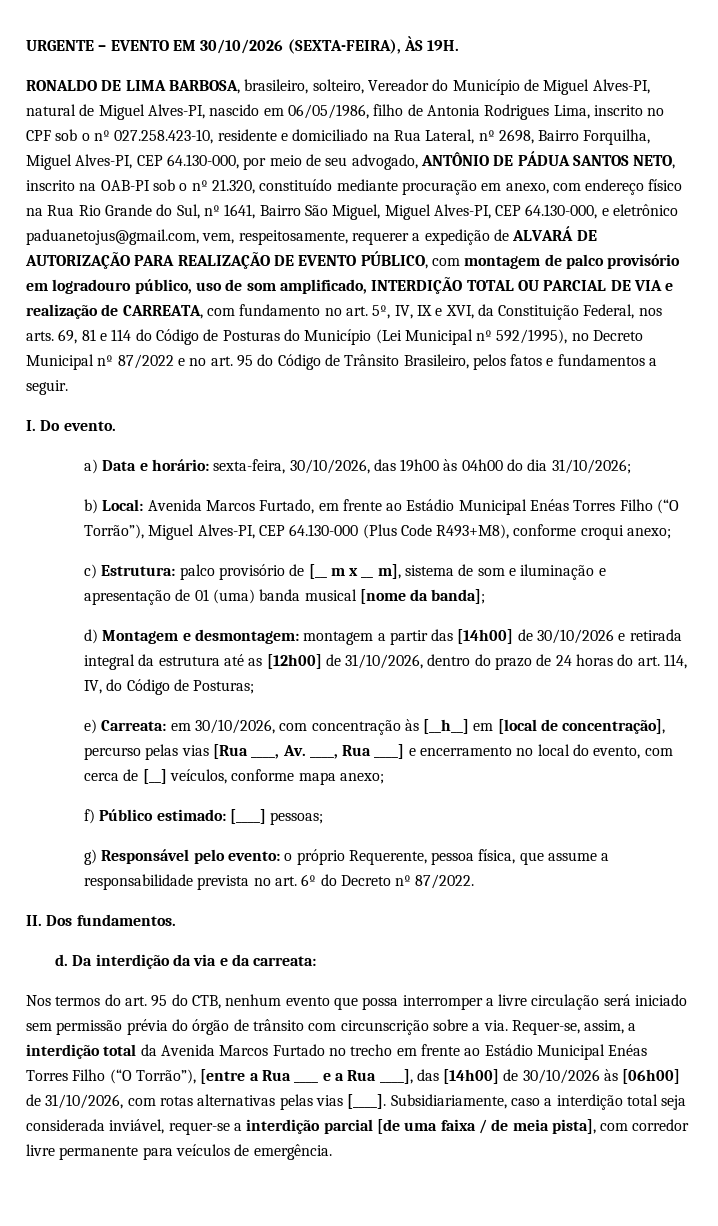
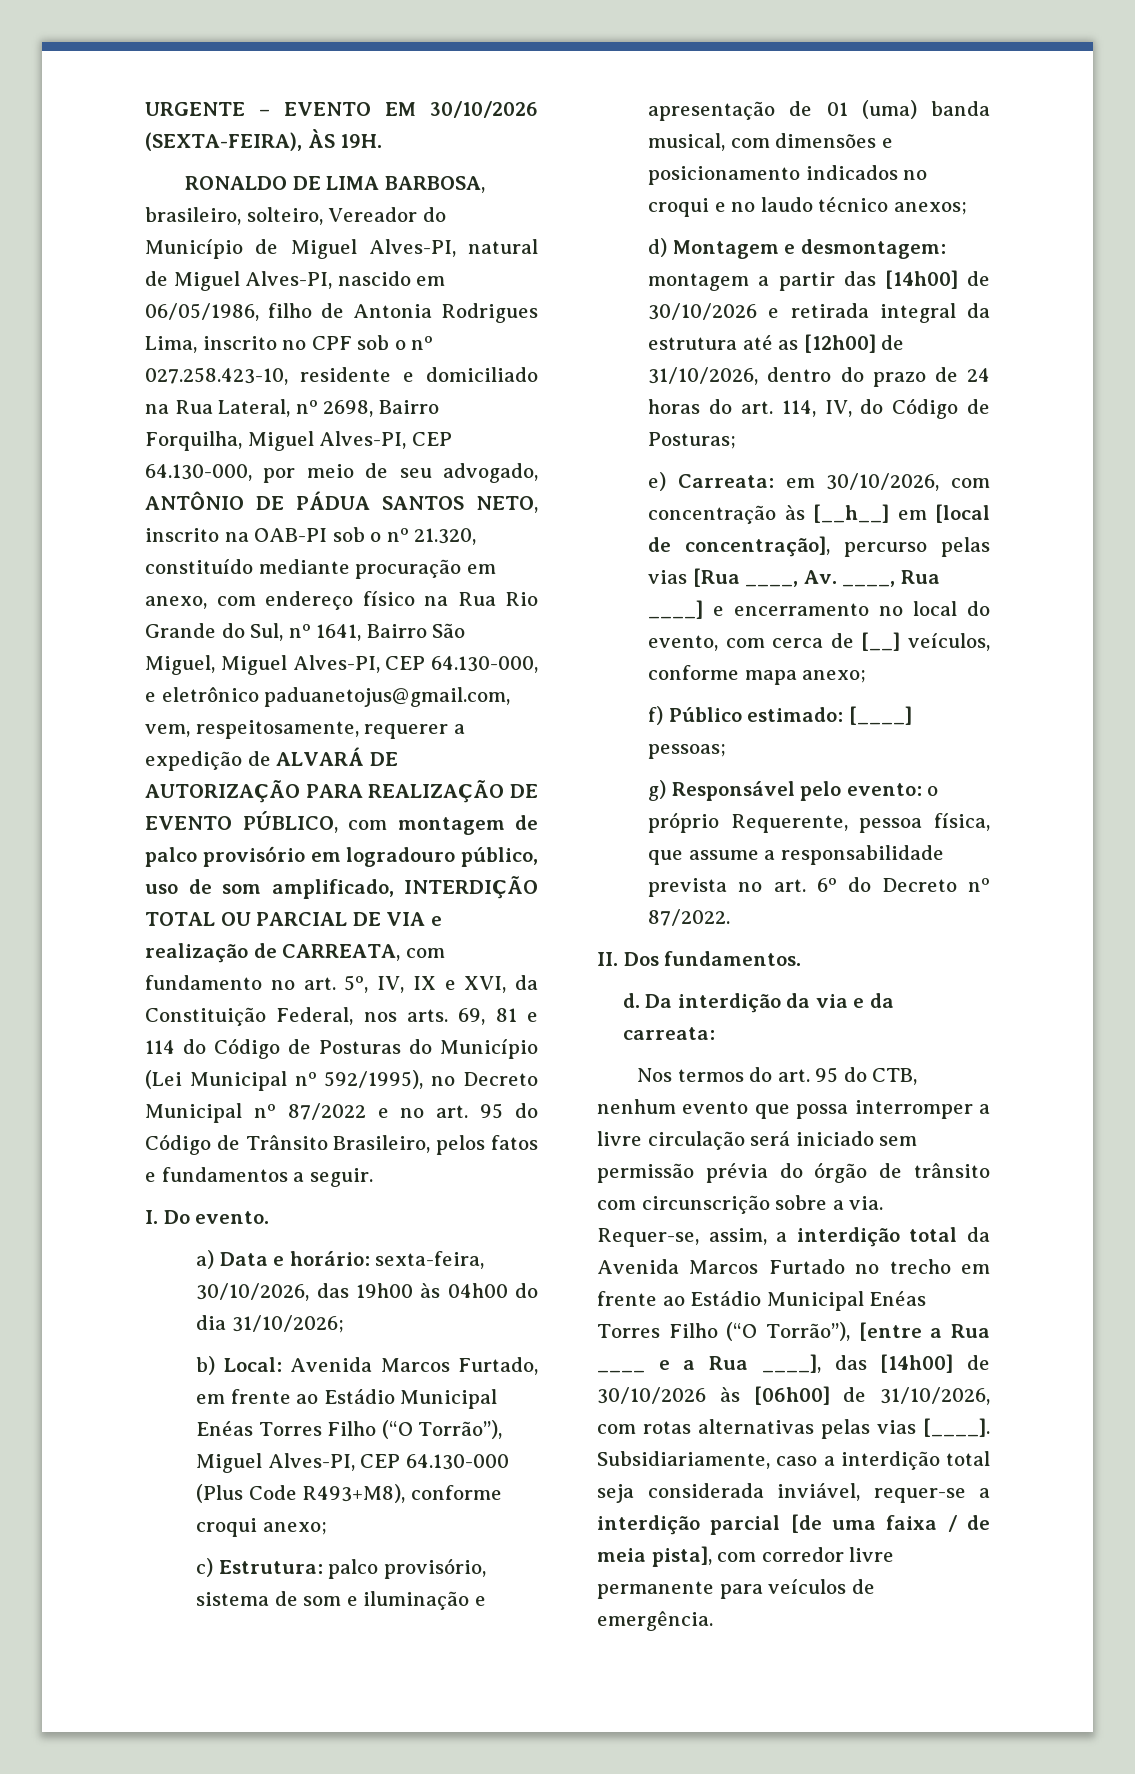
[218,564,359,580] [361,564,401,579] provisório de [__ m x __ m], -> [383,1558,486,1579] provisório,
[304,589,486,604] musical [nome da banda]; -> [648,133,893,151] [648,165,928,185] [648,197,967,217] musical, com dimensões e posicionamento indicados no croqui e no laudo técnico anexos;

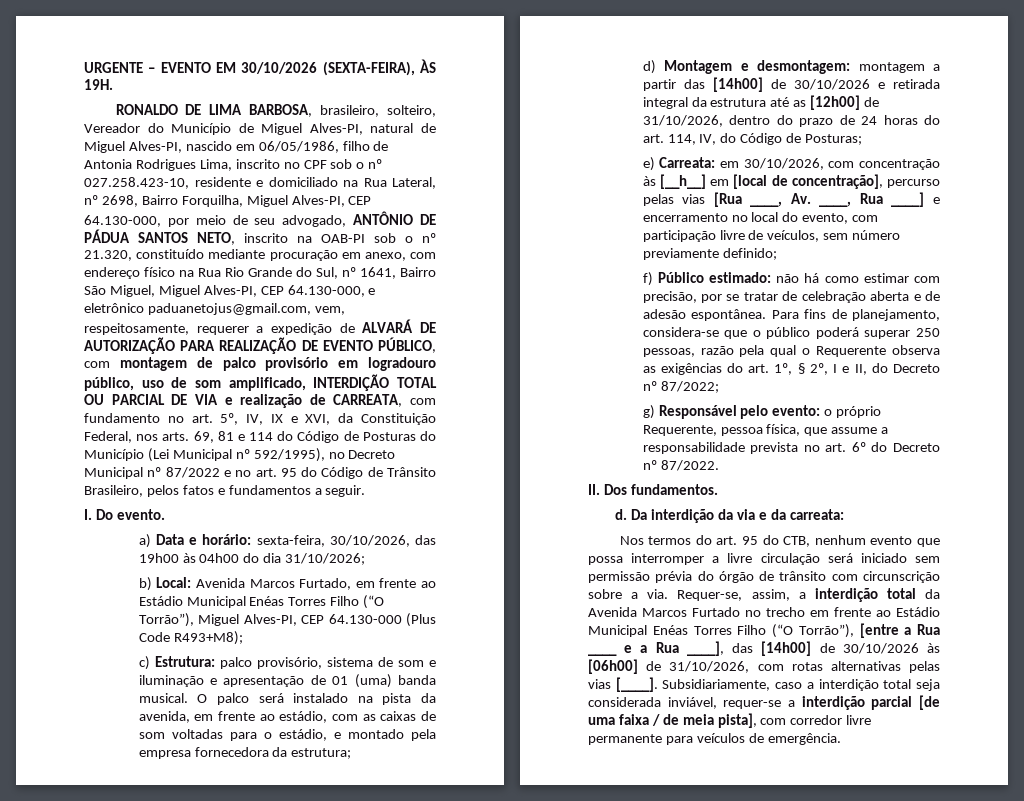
[302,1484,502,1503] [196,1518,327,1537] R493+M8), conforme croqui anexo; -> [173,631,243,645] R493+M8);
[648,133,893,151] [648,165,928,185] [648,197,967,217] musical, com dimensões e posicionamento indicados no croqui e no laudo técnico anexos; -> [138,693,436,705] [138,711,436,723] [138,729,436,741] [138,747,352,759] musical. O palco será instalado na pista da avenida, em frente ao estádio, com as caixas de som voltadas para o estádio, e montado pela empresa fornecedora da estrutura;
[772,632,990,651] [648,665,867,685] [648,706,912,725] [648,744,727,759] cerca de [__] veículos, conforme mapa anexo; // f) Público estimado: [____] pessoas; -> [642,230,901,242] [642,248,777,260] [642,272,940,286] [642,291,940,303] [642,309,940,321] [642,327,940,339] [642,345,940,357] [642,363,940,375] [642,381,719,393] participação livre de veículos, sem número previamente definido; // f) Público estimado: não há como estimar com precisão, por se tratar de celebração aberta e de adesão espontânea. Para fins de planejamento, considera-se que o público poderá superar 250 pessoas, razão pela qual o Requerente observa as exigências do art. 1º, § 2º, I e II, do Decreto nº 87/2022;

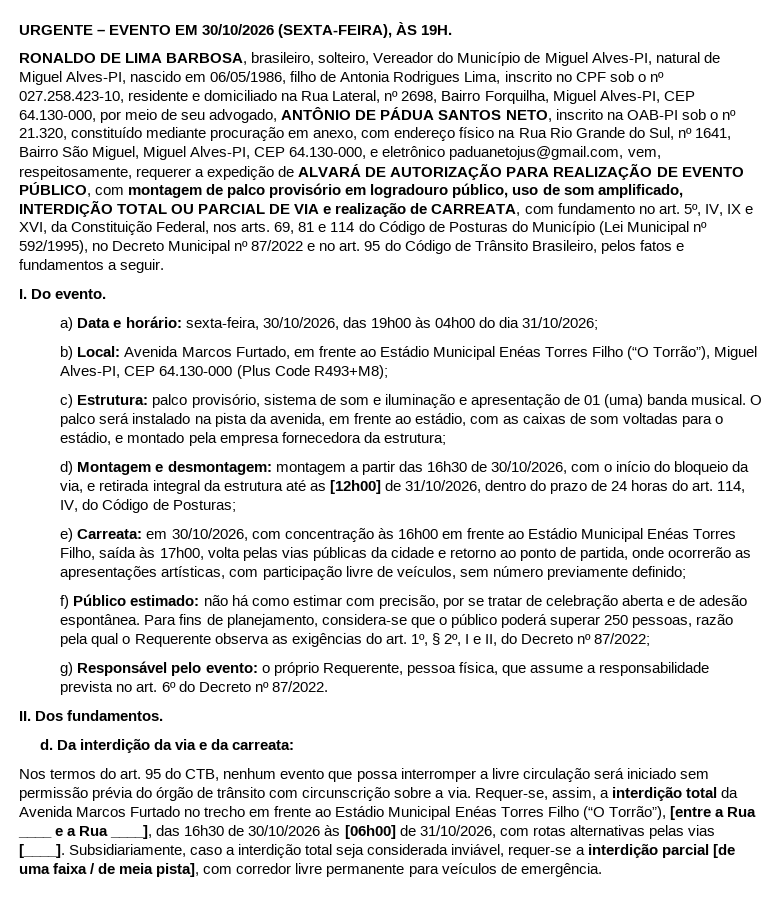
[712,77,870,92] [14h00] de 30/10/2026 -> [426,461,750,475] [60,480,84,493] 16h30 de 30/10/2026, com o início do bloqueio da via,
[659,174,940,189] [642,192,940,207] [642,212,849,224] [__h__] em [local de concentração], percurso pelas vias [Rua ____, Av. ____, Rua ____] e encerramento no local do evento, -> [397,528,737,542] [60,547,752,561] [60,566,226,580] 16h00 em frente ao Estádio Municipal Enéas Torres Filho, saída às 17h00, volta pelas vias públicas da cidade e retorno ao ponto de partida, onde ocorrerão as apresentações artísticas,
[761,641,812,656] [14h00] -> [184,825,225,836] 16h30

